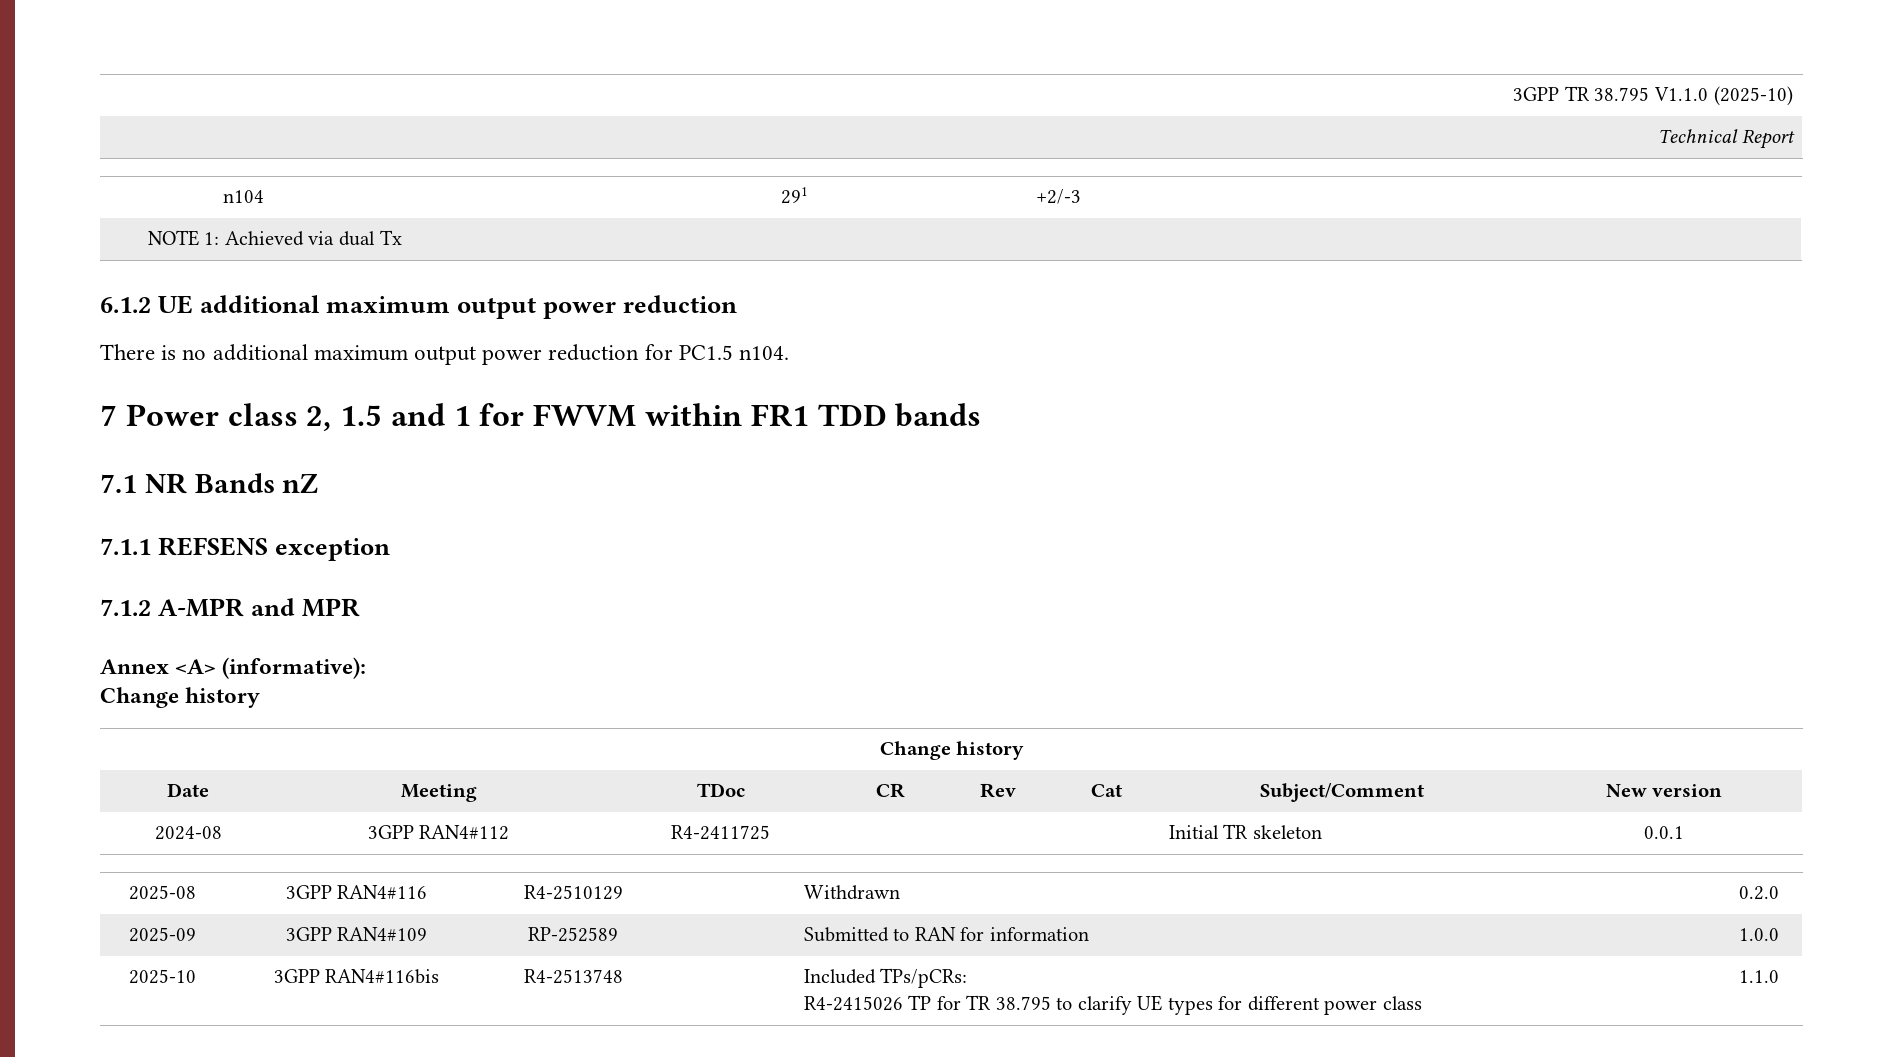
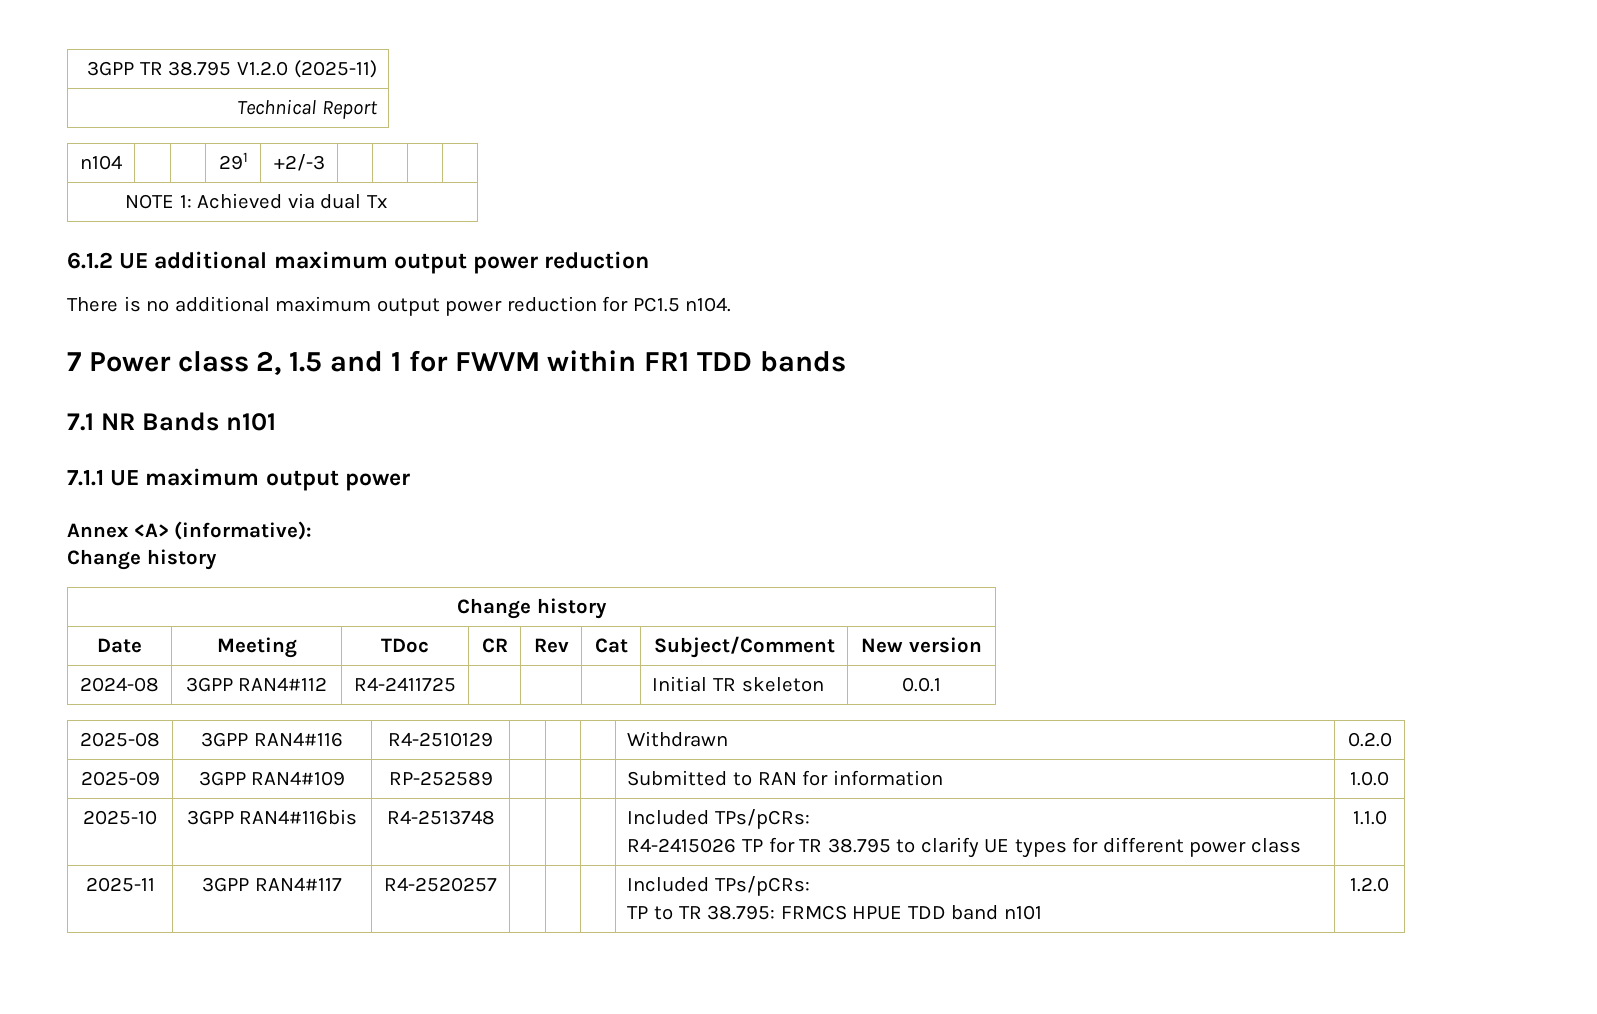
[1653,86,1793,106] V1.1.0 (2025-10) -> [237,60,377,78] V1.2.0 (2025-11)
[282,473,319,493] nZ -> [225,413,276,431] n101
[158,537,391,561] [100,598,361,617] REFSENS exception // 7.1.2 A-MPR and MPR -> [110,468,410,491] UE maximum output power
(1779, 976) none -> [85,877,155,892] [202,877,342,892] [384,877,497,892] [627,876,810,896] [627,905,1042,920] [1350,877,1389,892] // 2025-11 | 3GPP RAN4#117 | R4-2520257 | | | | Included TPs/pCRs: // TP to TR 38.795: FRMCS HPUE TDD band n101 | 1.2.0

